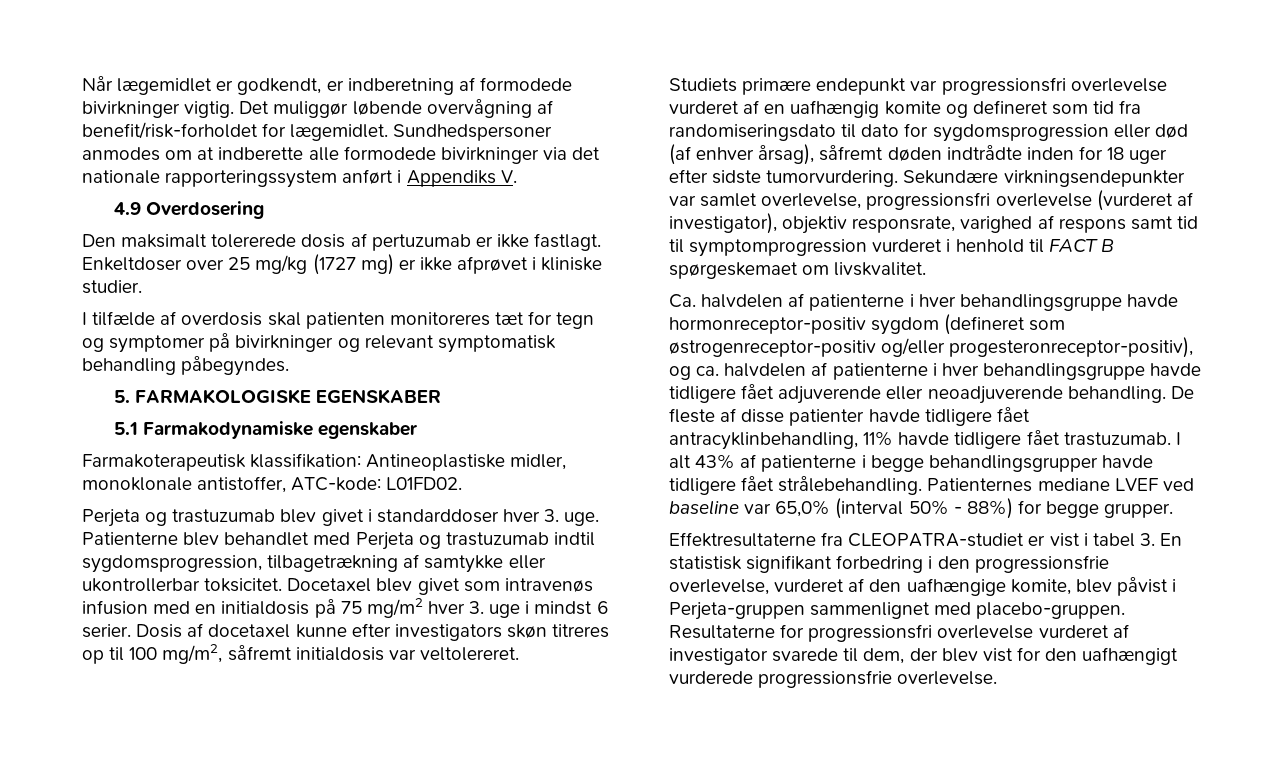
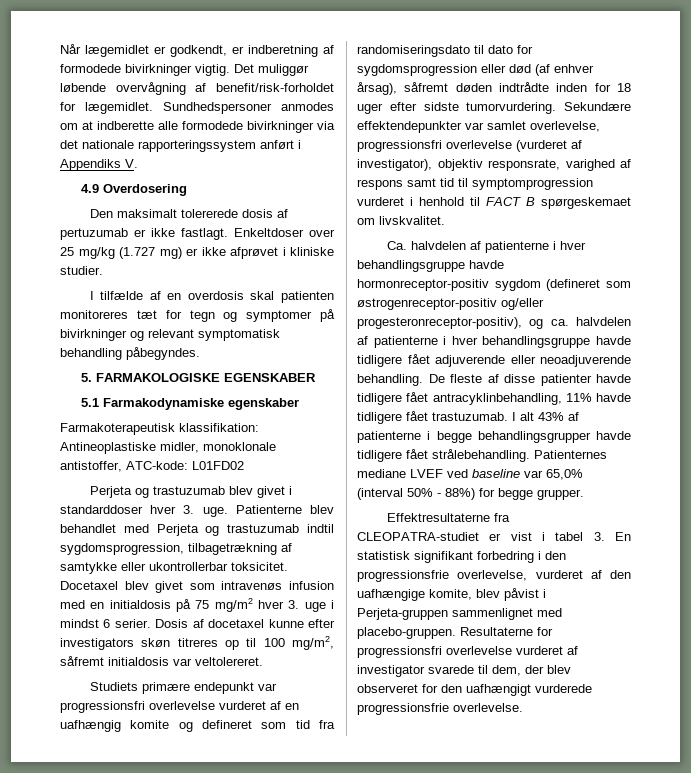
[312,254,356,275] (1727 -> [119,247,155,259] (1.727
(177, 318) none -> [167,293,182,300] en
[386,477,463,490] L01FD02. -> [192,461,244,470] L01FD02
[1003,170,1185,187] virkningsendepunkter -> [357,121,462,133] effektendepunkter
[982,648,1013,662] vist -> [357,684,418,693] observeret

